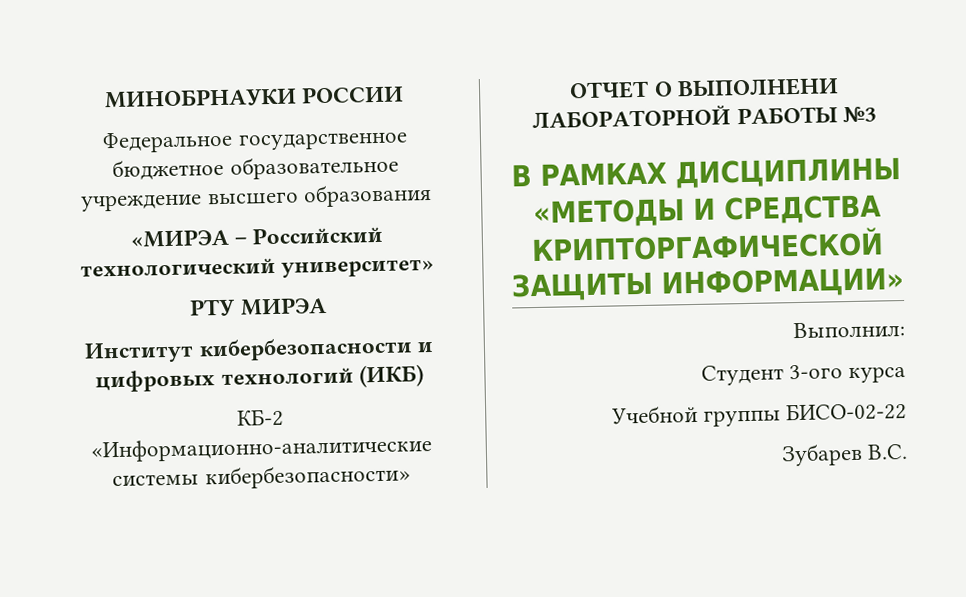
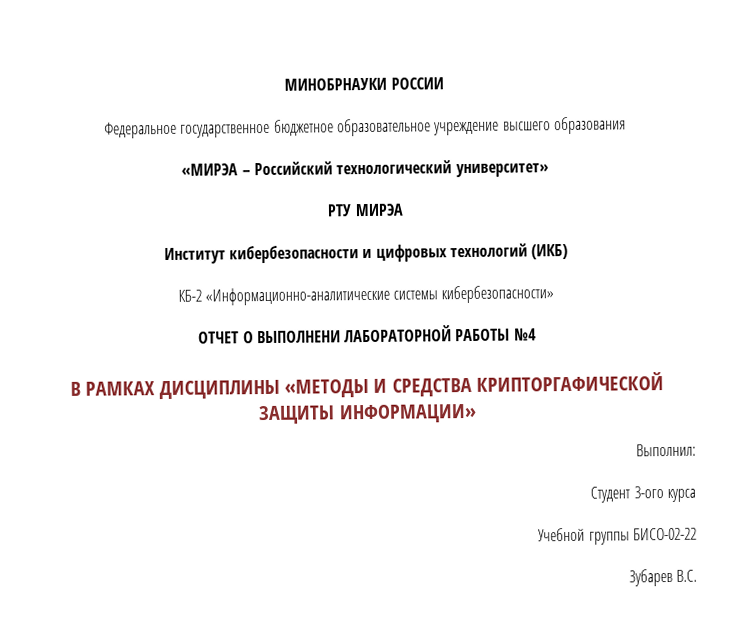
[841,106,877,123] №3 -> [513,328,537,341] №4

